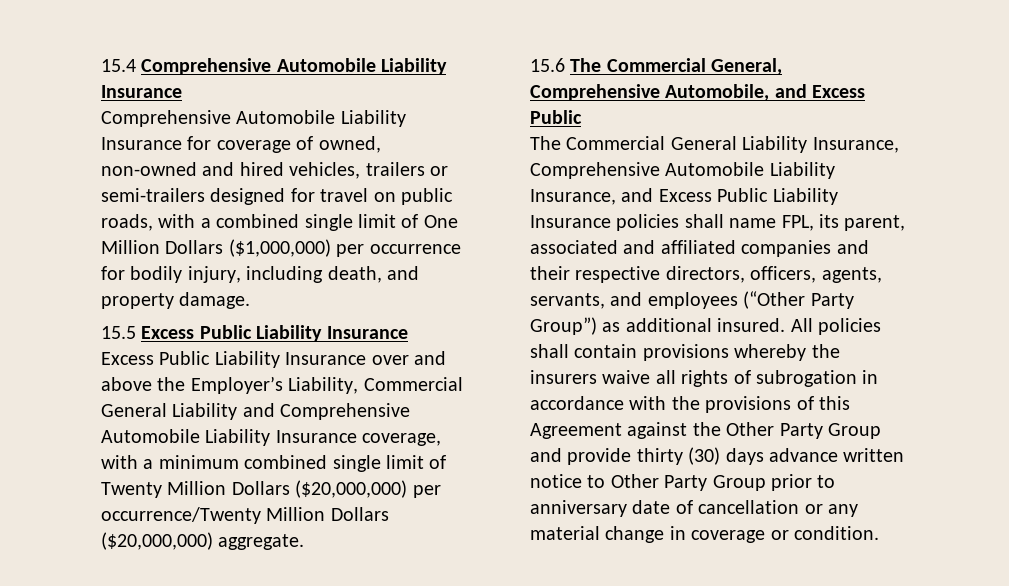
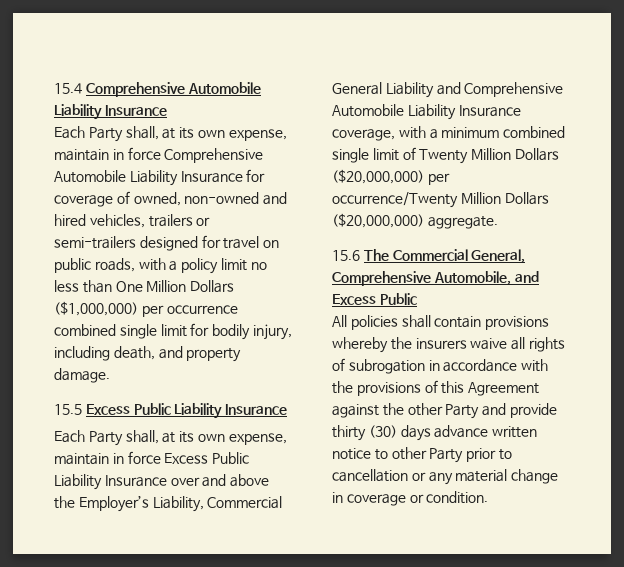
(182, 91) none -> [54,126,287,142] [54,147,161,161] Each Party shall, at its own expense, maintain in force
[216,214,419,231] combined single limit of -> [181,258,267,274] [54,280,112,293] policy limit no less than
(461, 249) none -> [54,324,187,339] combined single limit
(408, 332) none -> [54,430,287,446] [54,451,161,465] Each Party shall, at its own expense, maintain in force
[530,136,899,153] [530,162,835,179] [530,188,838,205] [530,214,906,231] [530,240,869,257] [530,266,882,283] [530,291,854,309] [530,317,786,335] The Commercial General Liability Insurance, Comprehensive Automobile Liability Insurance, and Excess Public Liability Insurance policies shall name FPL, its parent, associated and affiliated companies and their respective directors, officers, agents, servants, and employees (“Other Party Group”) as additional insured. -> (417, 299) none
[726,422,881,439] Other Party Group -> [407,403,480,419] other Party
[610,474,836,491] [530,500,693,517] Other Party Group prior to anniversary date of -> [391,447,512,463] other Party prior to

